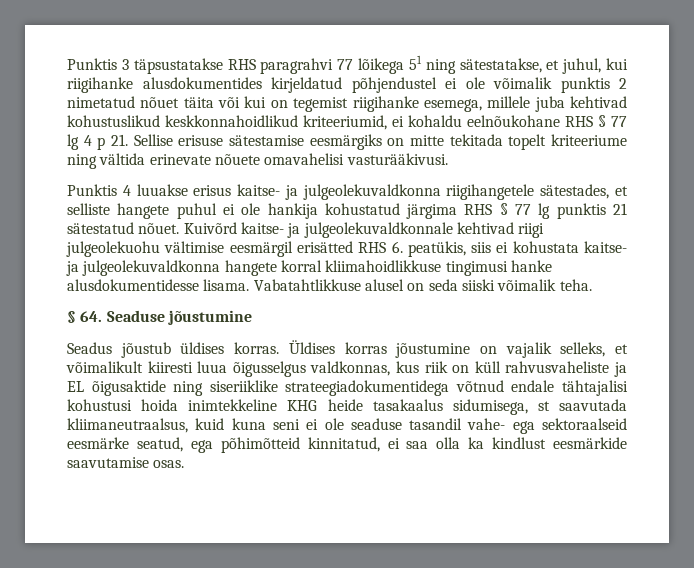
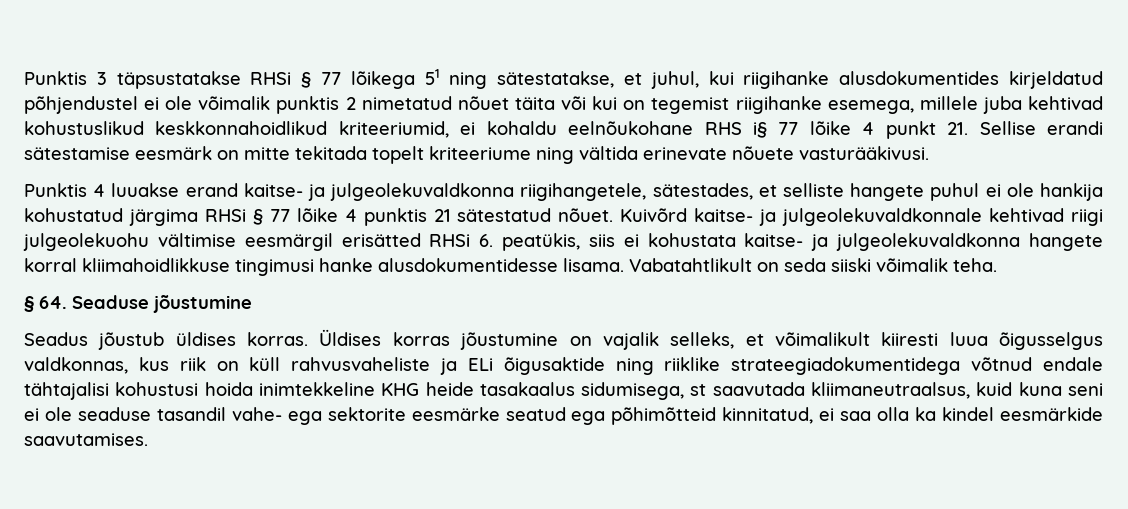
[227,58,334,74] RHS paragrahvi -> [250,72,312,88] RHSi §
[598,115,627,127] [67,134,382,150] § 77 lg 4 p 21. Sellise erisuse sätestamise eesmärgiks -> [753,121,1104,139] [24,146,212,160] i§ 77 lõike 4 punkt 21. Sellise erandi sätestamise eesmärk
[264,153,345,165] omavahelisi -> (794, 153) none
[193,184,535,200] erisus kaitse- ja julgeolekuvaldkonna riigihangetele -> [185,183,647,201] erand kaitse- ja julgeolekuvaldkonna riigihangetele,
[464,203,551,219] RHS § 77 lg -> [204,208,357,225] RHSi § 77 lõike 4
[358,242,387,253] RHS -> [429,234,471,247] RHSi
[253,279,404,291] Vabatahtlikkuse alusel -> [629,258,752,272] Vabatahtlikult
[67,381,84,392] EL -> [467,358,493,371] ELi
[209,380,278,392] siseriiklike -> [664,357,721,371] riiklike
[542,418,627,430] [67,437,183,452] sektoraalseid eesmärke seatud, -> [327,407,566,421] sektorite eesmärke seatud
[492,437,628,449] [67,457,185,468] kindlust eesmärkide saavutamise osas. -> [942,407,1104,421] [24,433,148,446] kindel eesmärkide saavutamises.

